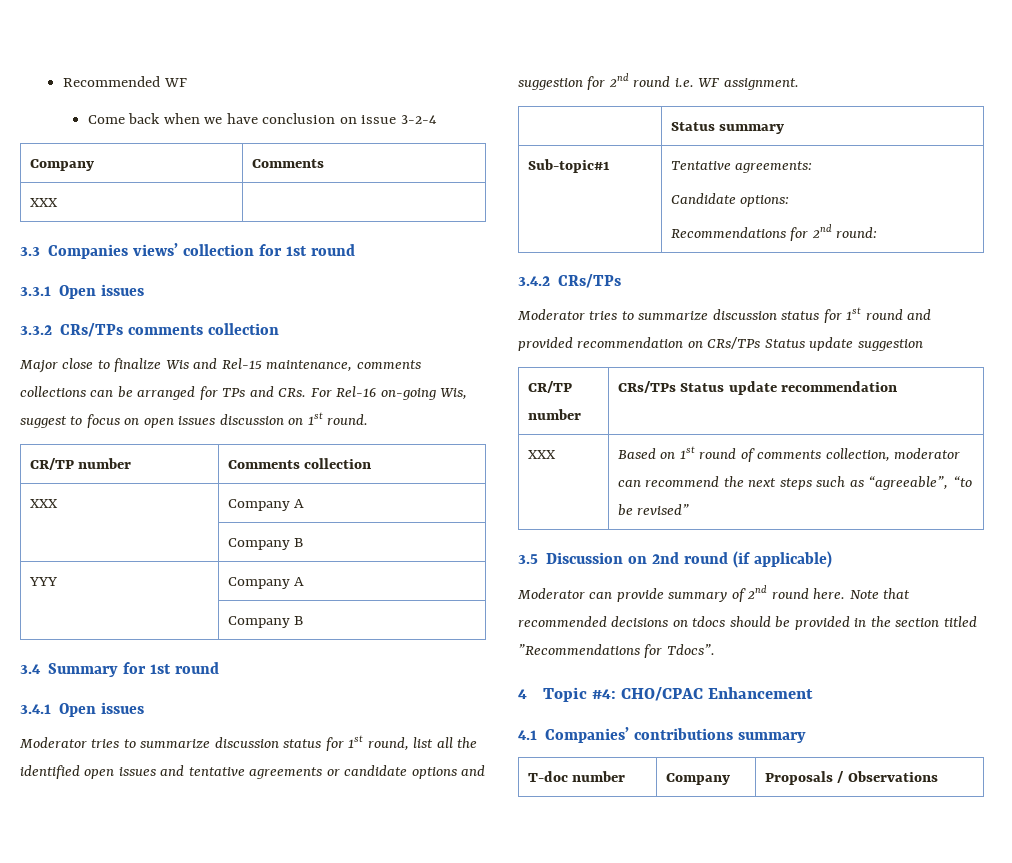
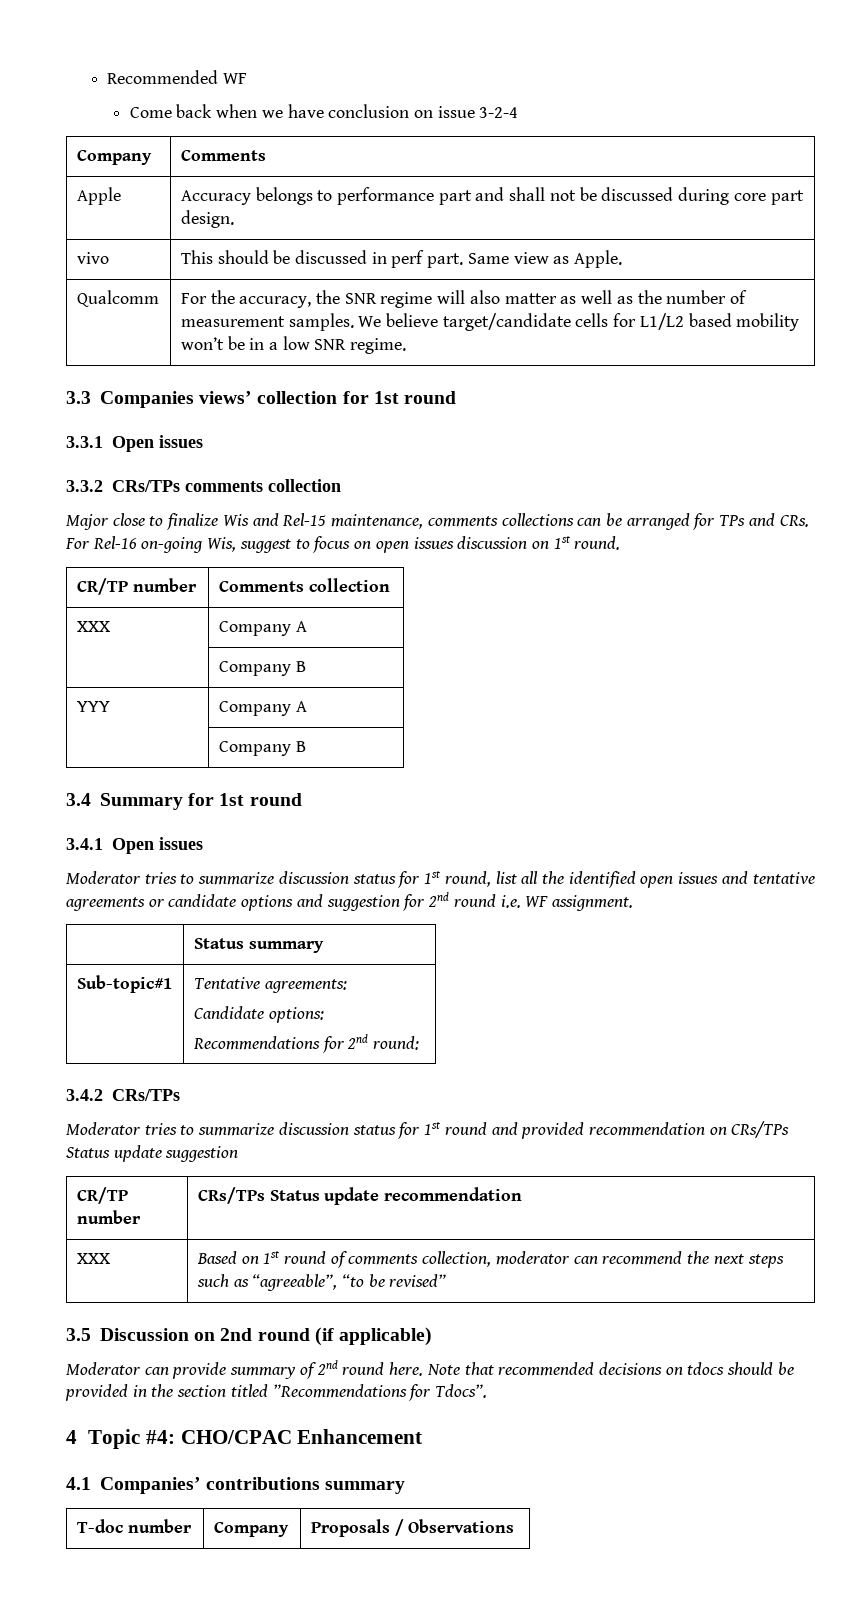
[29,198,58,207] XXX | -> [76,187,121,205] [180,187,804,205] [180,210,234,228] [76,252,109,264] [180,250,623,268] [76,290,159,307] [180,290,747,308] [180,313,800,331] [180,336,407,354] Apple | Accuracy belongs to performance part and shall not be discussed during core part design. // vivo | This should be discussed in perf part. Same view as Apple. // Qualcomm | For the accuracy, the SNR regime will also matter as well as the number of measurement samples. We believe target/candidate cells for L1/L2 based mobility won’t be in a low SNR regime.

